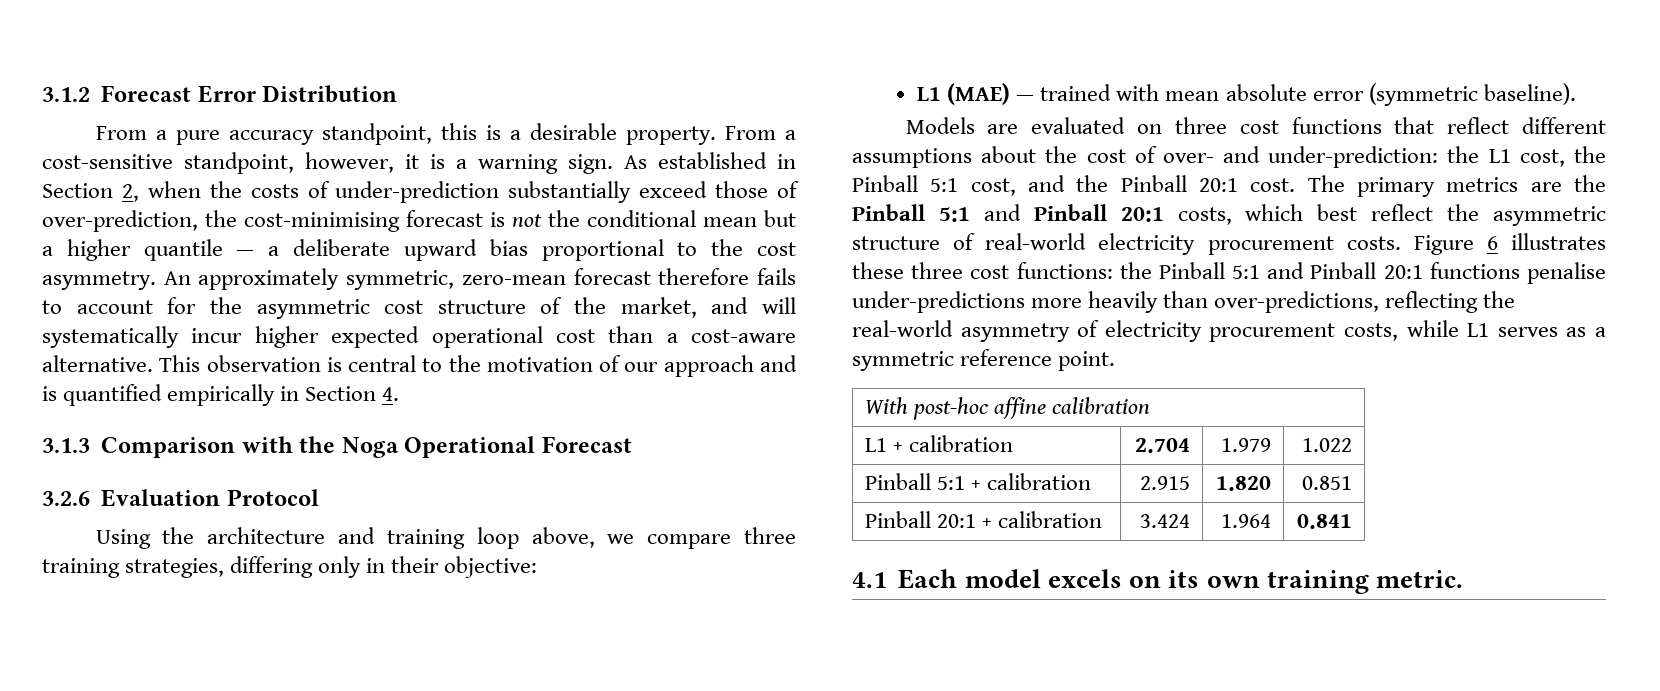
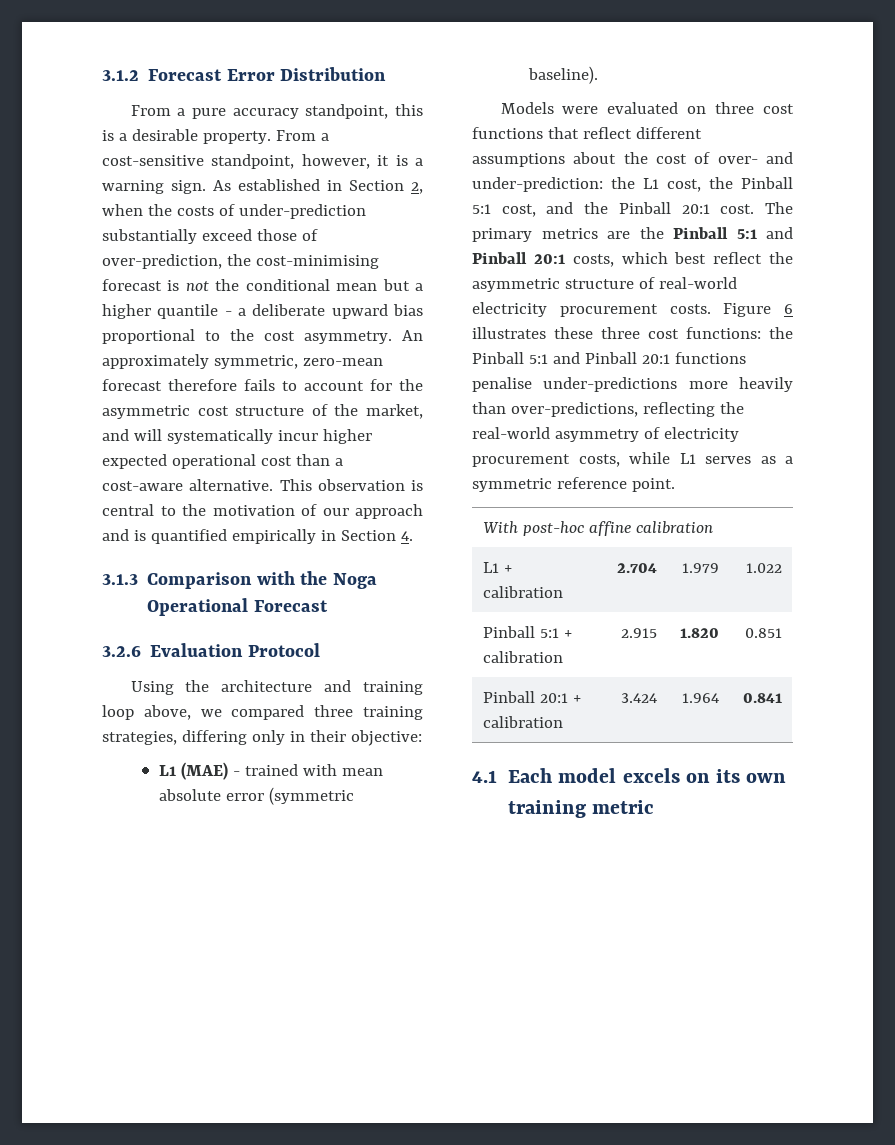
[236,250,255,256] — -> [224,311,232,316] -
[647,534,732,549] compare -> [231,705,305,720] compared
[1016,95,1035,101] — -> [232,771,240,776] -
[987,124,1019,134] are -> [562,106,599,114] were
[1376,570,1464,588] metric. -> [592,800,655,814] metric

